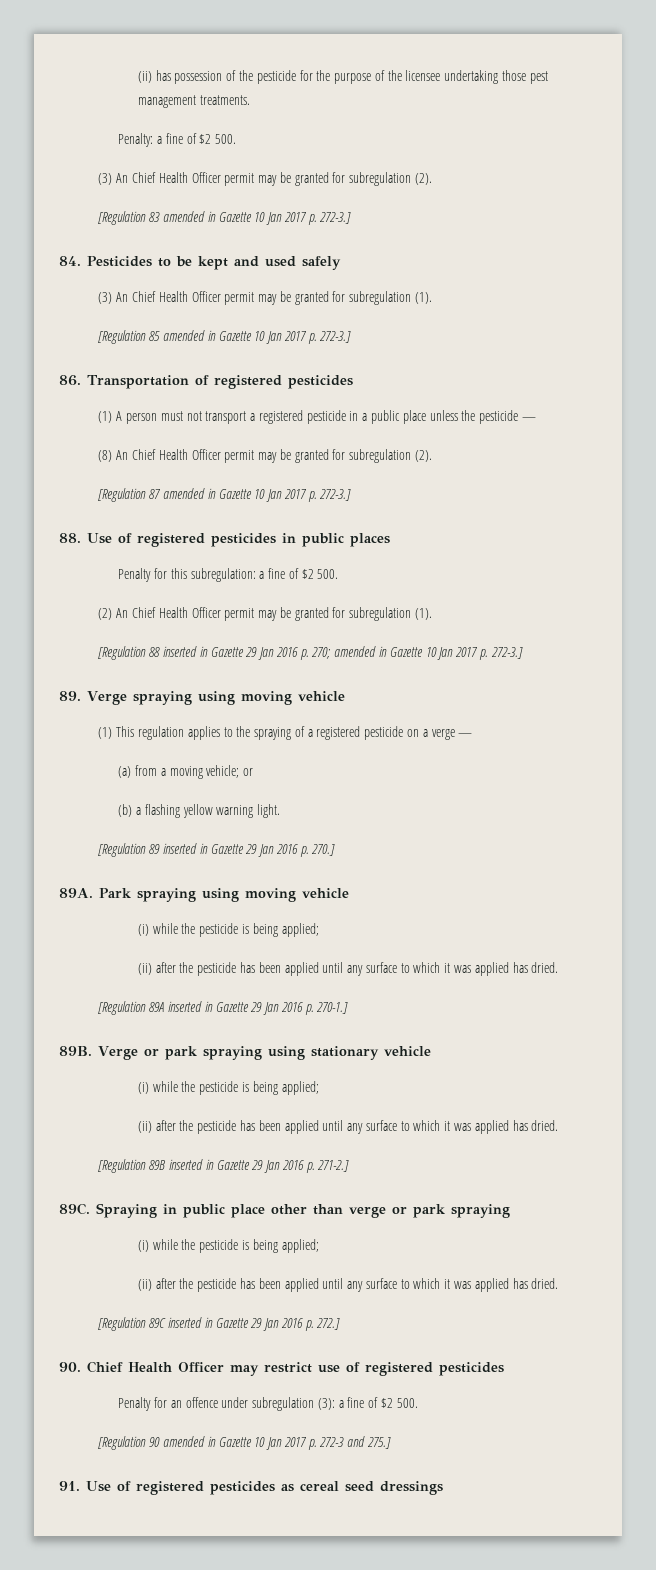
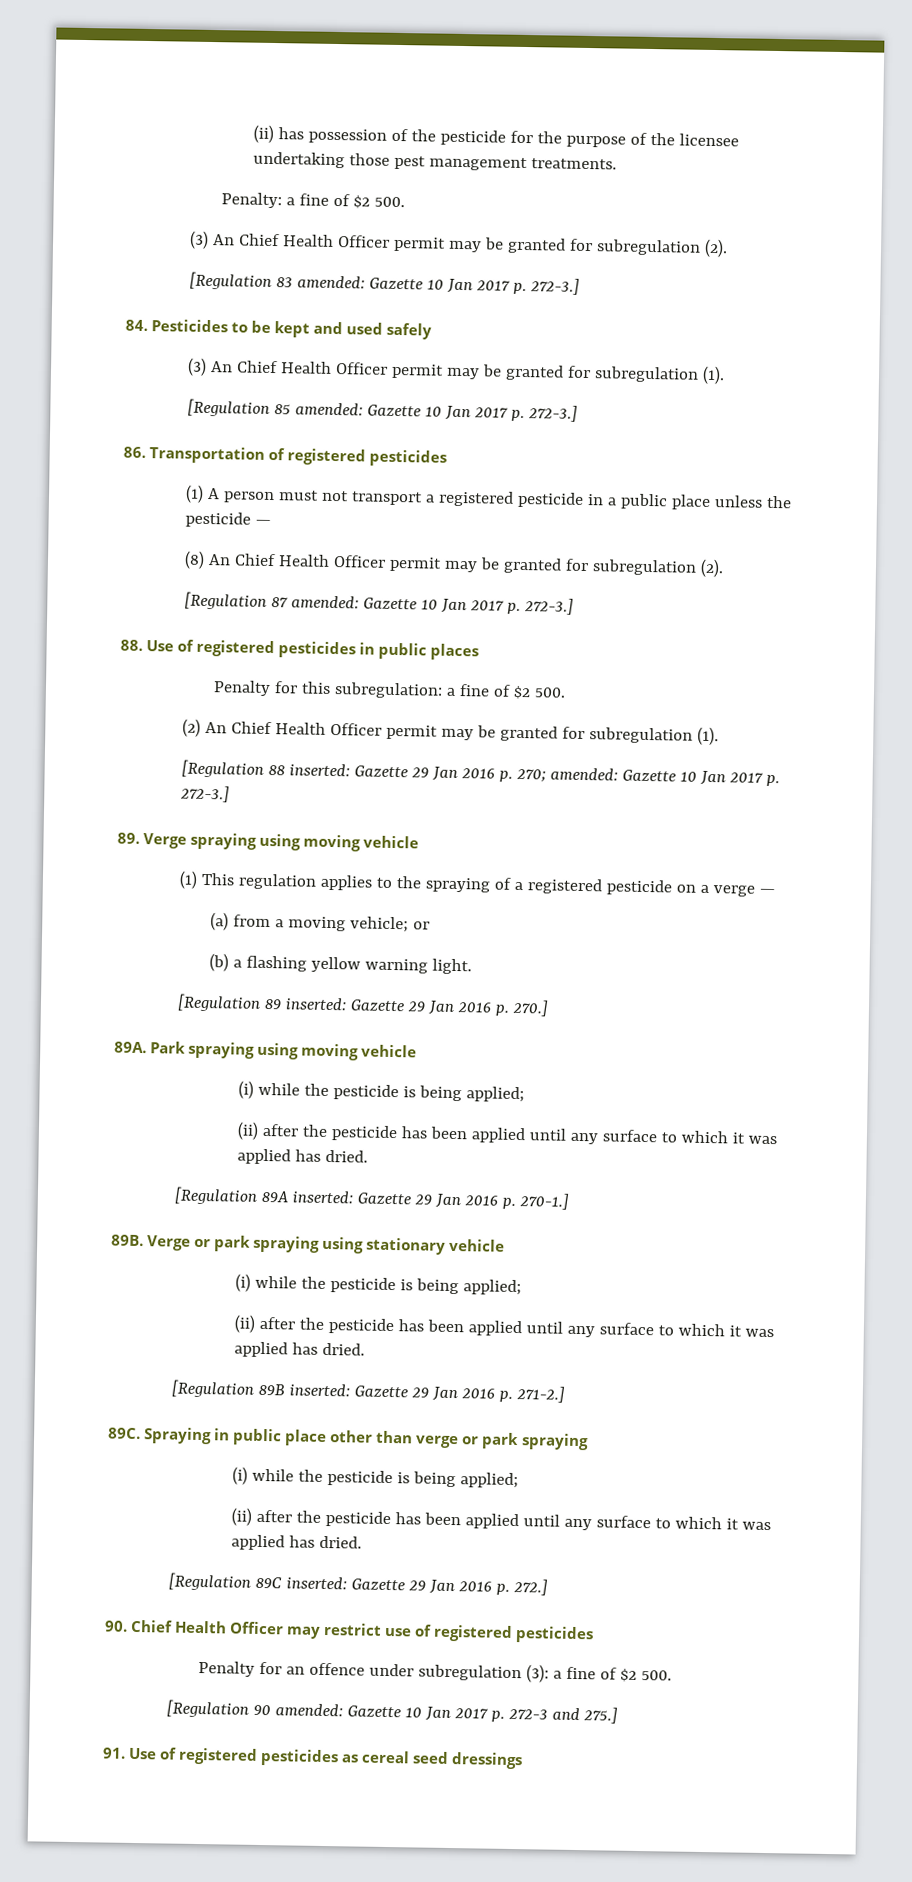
[163,211,216,222] amended in -> [296,275,365,289] amended:
[163,330,216,341] amended in -> [294,402,363,416] amended:
[163,488,216,499] amended in -> [290,595,359,609] amended:
[163,646,208,657] inserted in -> [288,763,350,777] inserted:
[334,646,388,657] amended in -> [549,767,618,781] amended:
[163,843,208,854] inserted in -> [284,997,347,1011] inserted:
[168,1001,213,1012] inserted in -> [291,1190,354,1204] inserted:
[169,1159,214,1170] inserted in -> [288,1383,350,1397] inserted:
[168,1317,213,1328] inserted in -> [285,1576,347,1590] inserted:
[163,1436,216,1447] amended in -> [274,1703,343,1717] amended:

